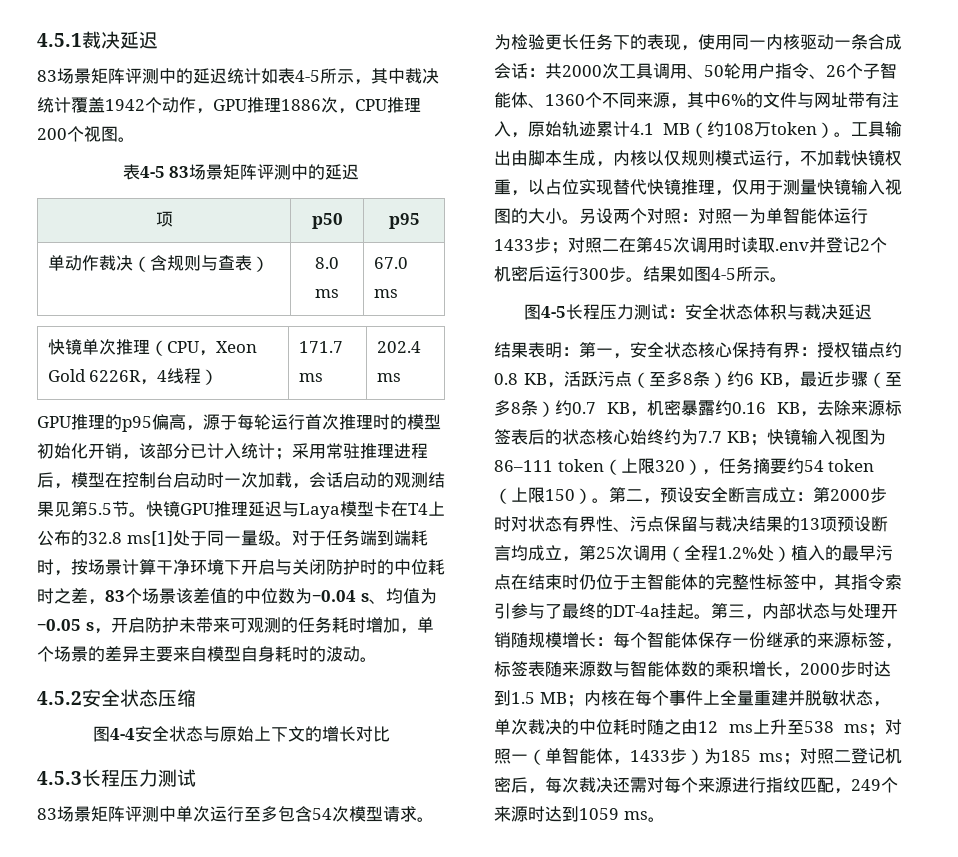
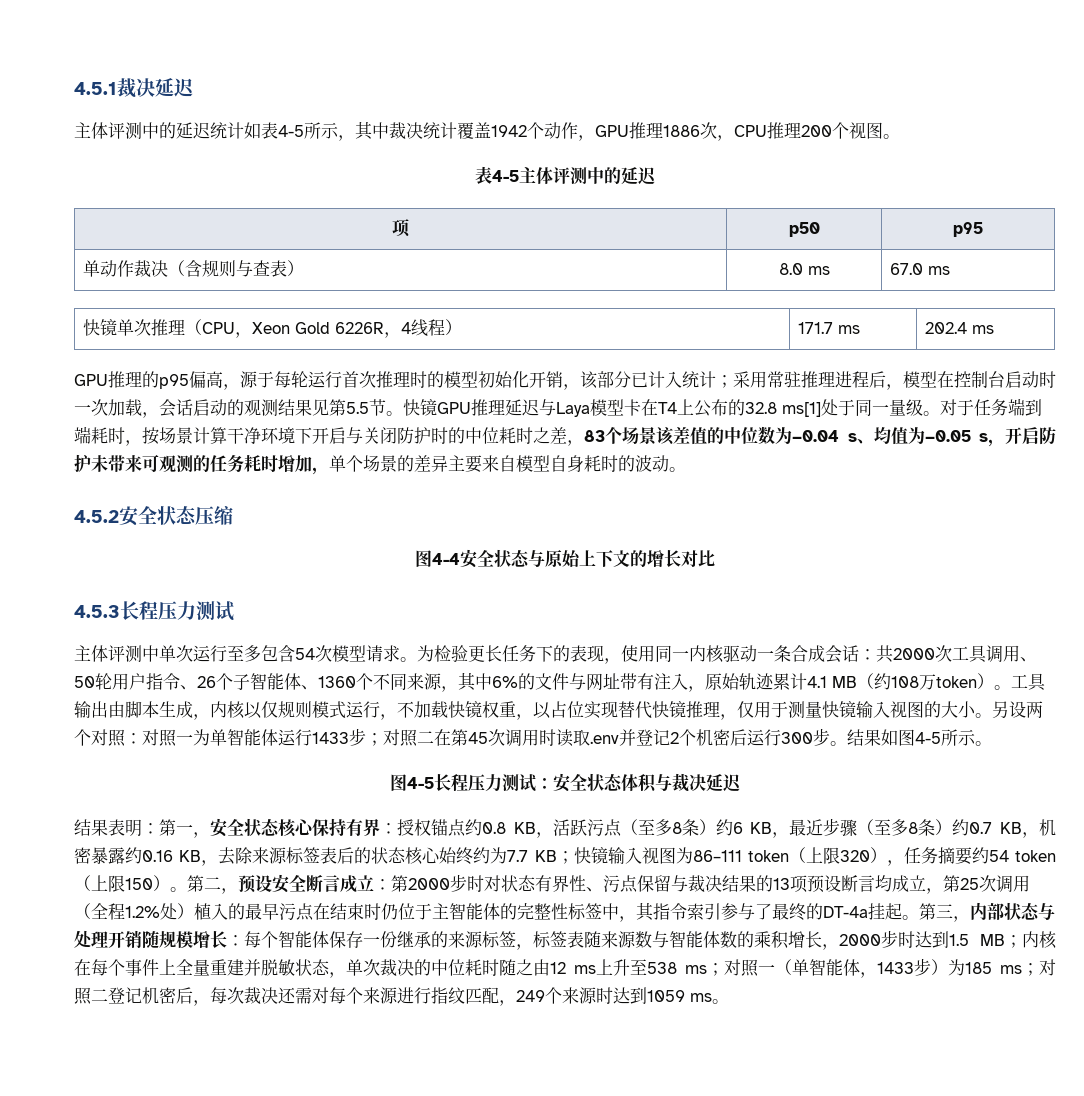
[37,68,125,84] 83场景矩阵 -> [74,122,108,139] 主体
[169,164,258,180] 83场景矩阵 -> [519,167,553,185] 主体
[37,806,125,822] 83场景矩阵 -> [74,645,108,662] 主体

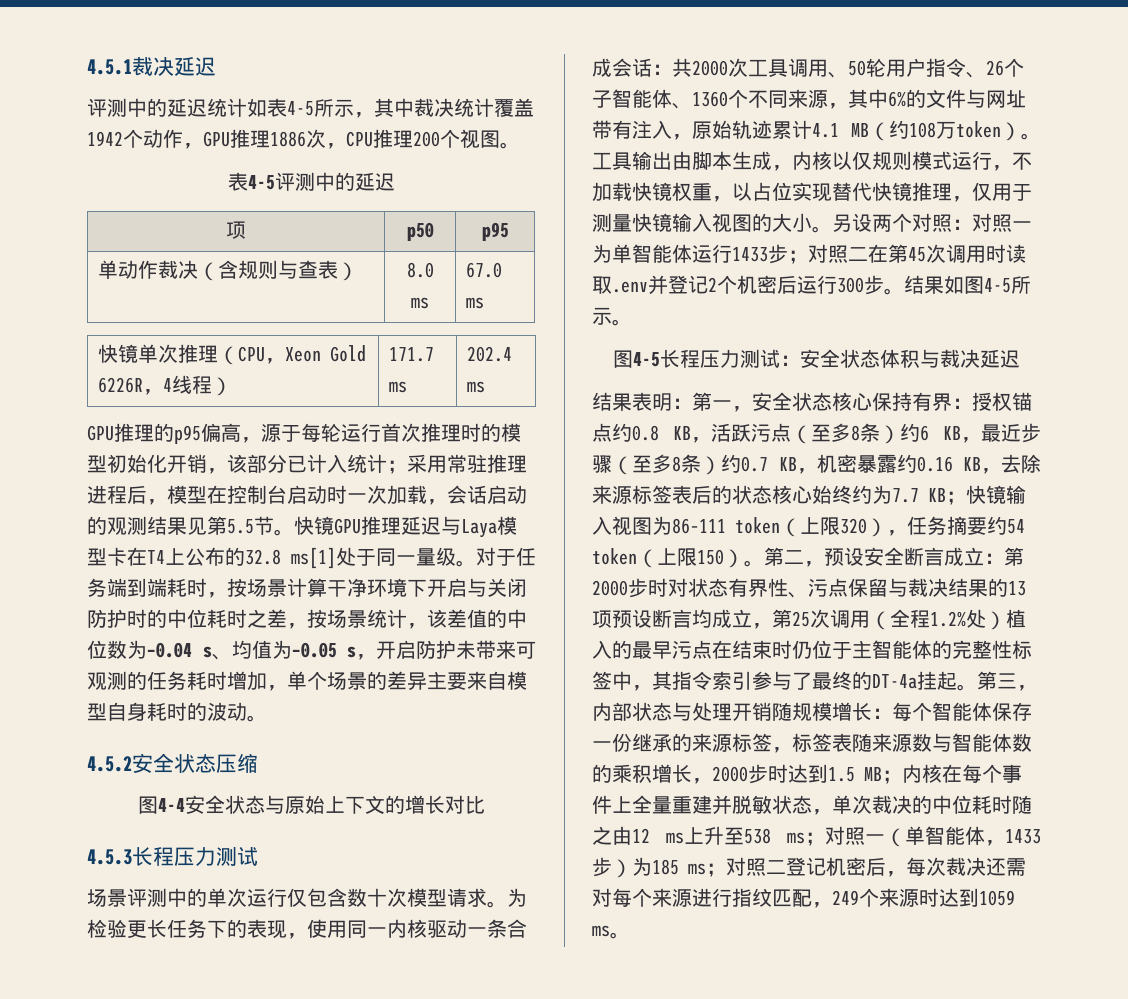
[74,122,108,139] 主体 -> (216, 66) none
[519,167,553,185] 主体 -> (275, 182) none
[584,427,657,445] 83个场景 -> [307,609,427,629] 按场景统计，
[74,645,315,662] 主体评测中单次运行至多包含54 -> [87,888,387,907] 场景评测中的单次运行仅包含数十

